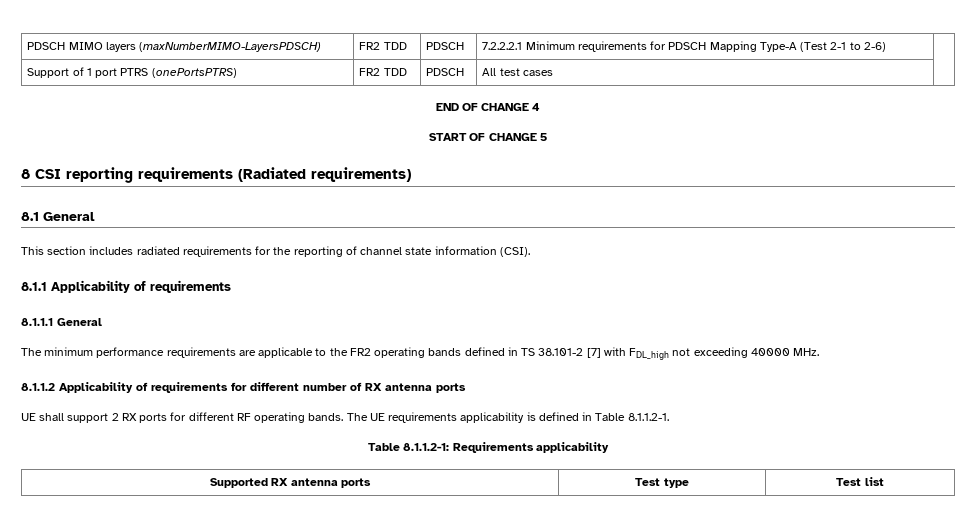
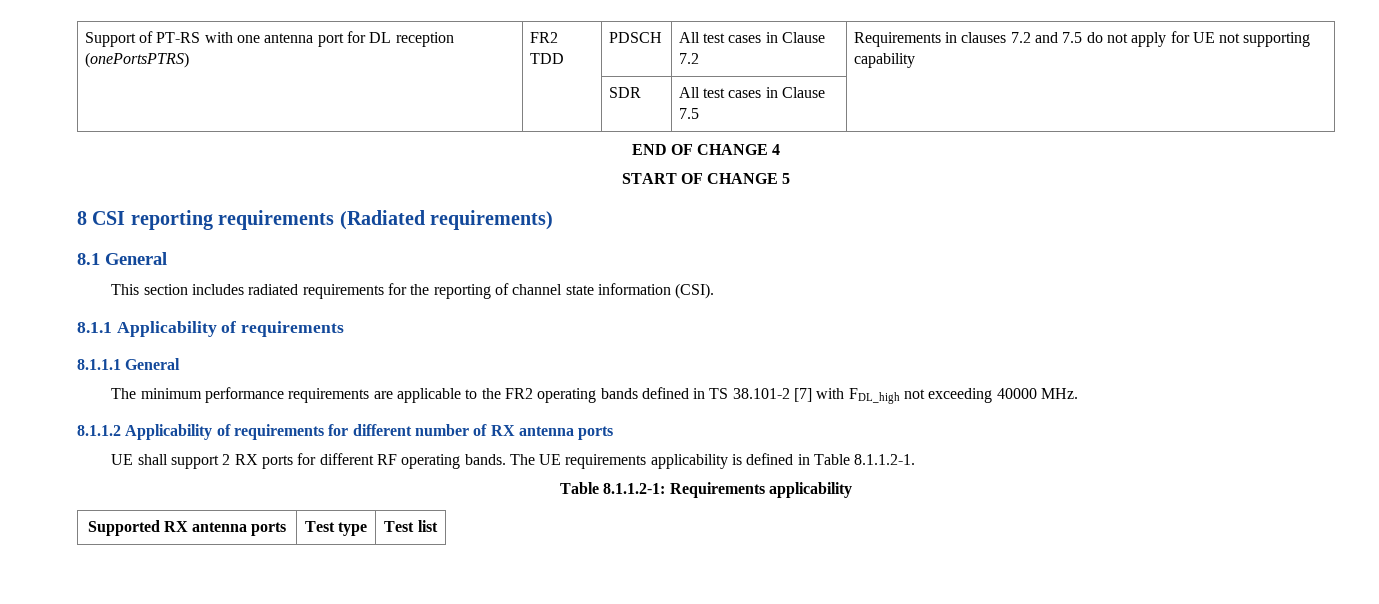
[27,42,322,52] [359,42,407,50] [426,42,465,50] [482,41,886,52] [27,67,149,78] PDSCH MIMO layers (maxNumberMIMO-LayersPDSCH) | FR2 TDD | PDSCH | 7.2.2.2.1 Minimum requirements for PDSCH Mapping Type-A (Test 2-1 to 2-6) | // Support of 1 port PTRS -> [84,31,454,47] Support of PT-RS with one antenna port for DL reception
(553, 73) none -> [765,32,825,43] [678,53,699,64] [853,31,1311,47] [853,53,915,68] [608,87,641,98] [678,87,825,98] [678,108,699,119] in Clause 7.2 | Requirements in clauses 7.2 and 7.5 do not apply for UE not supporting capability // | | SDR | All test cases in Clause 7.5

